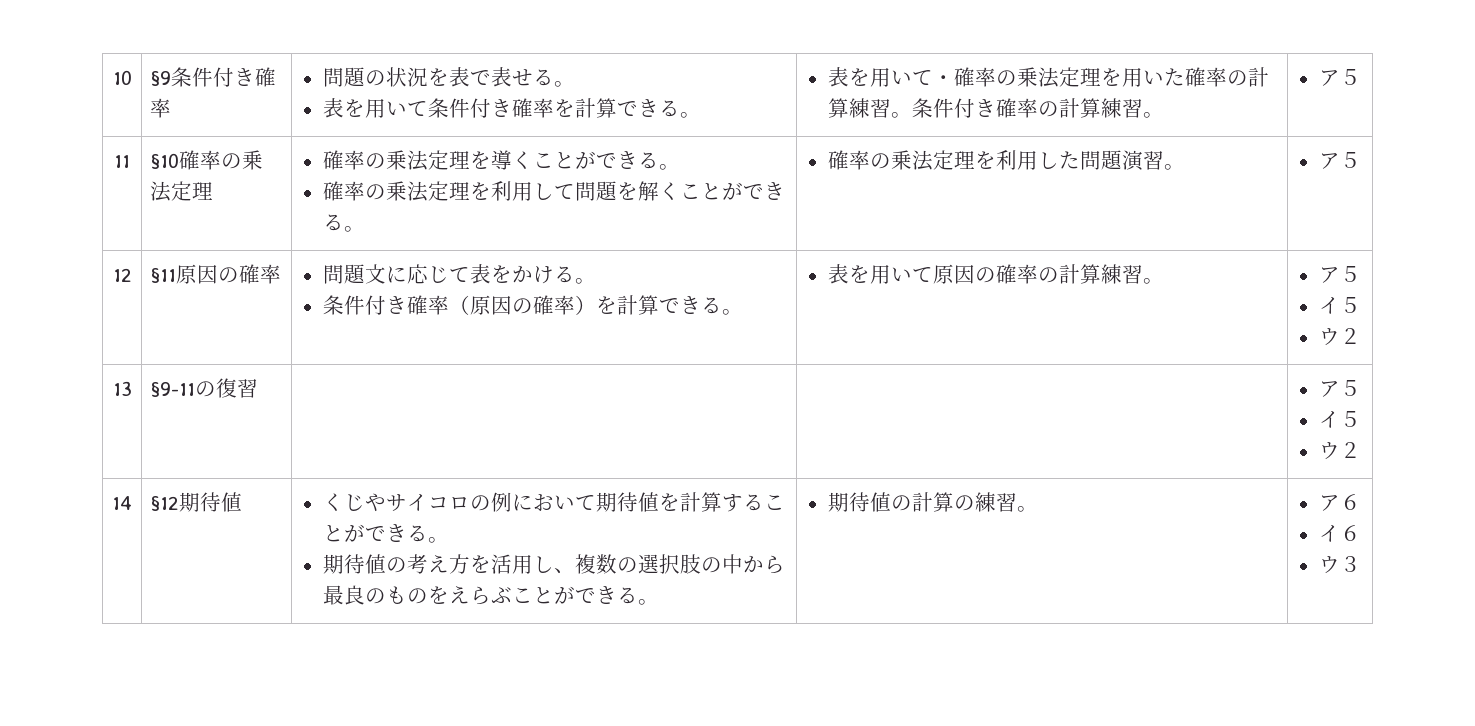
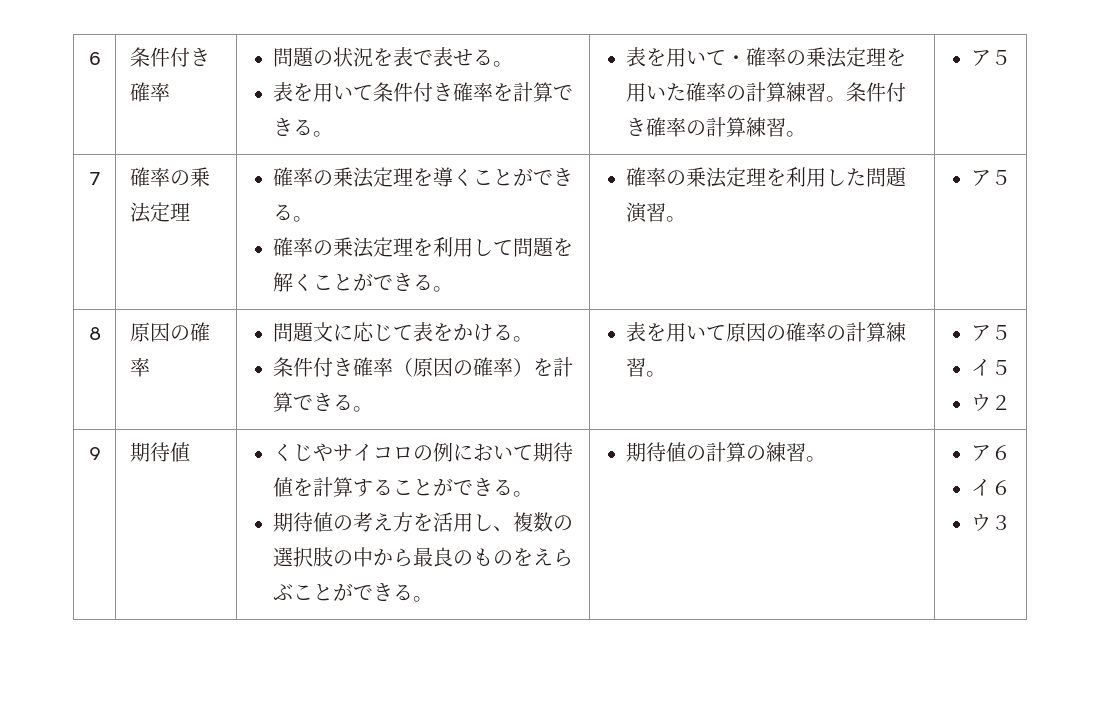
[112,70,132,85] [150,71,172,86] 10 | §9 -> [88,52,101,65] 6 |
[114,155,130,168] [150,153,180,169] 11 | §10 -> [89,172,100,185] 7 |
[112,268,132,282] [150,268,177,283] 12 | §11 -> [88,327,101,340] 8 |
[112,381,132,396] [150,378,259,398] [1318,380,1361,397] [1318,411,1361,428] [1318,442,1361,460] [112,496,132,510] [150,496,180,511] 13 | §9-11の復習 | | | ア５ // イ５ // ウ２ // 14 | §12 -> [88,447,101,460] 9 |

